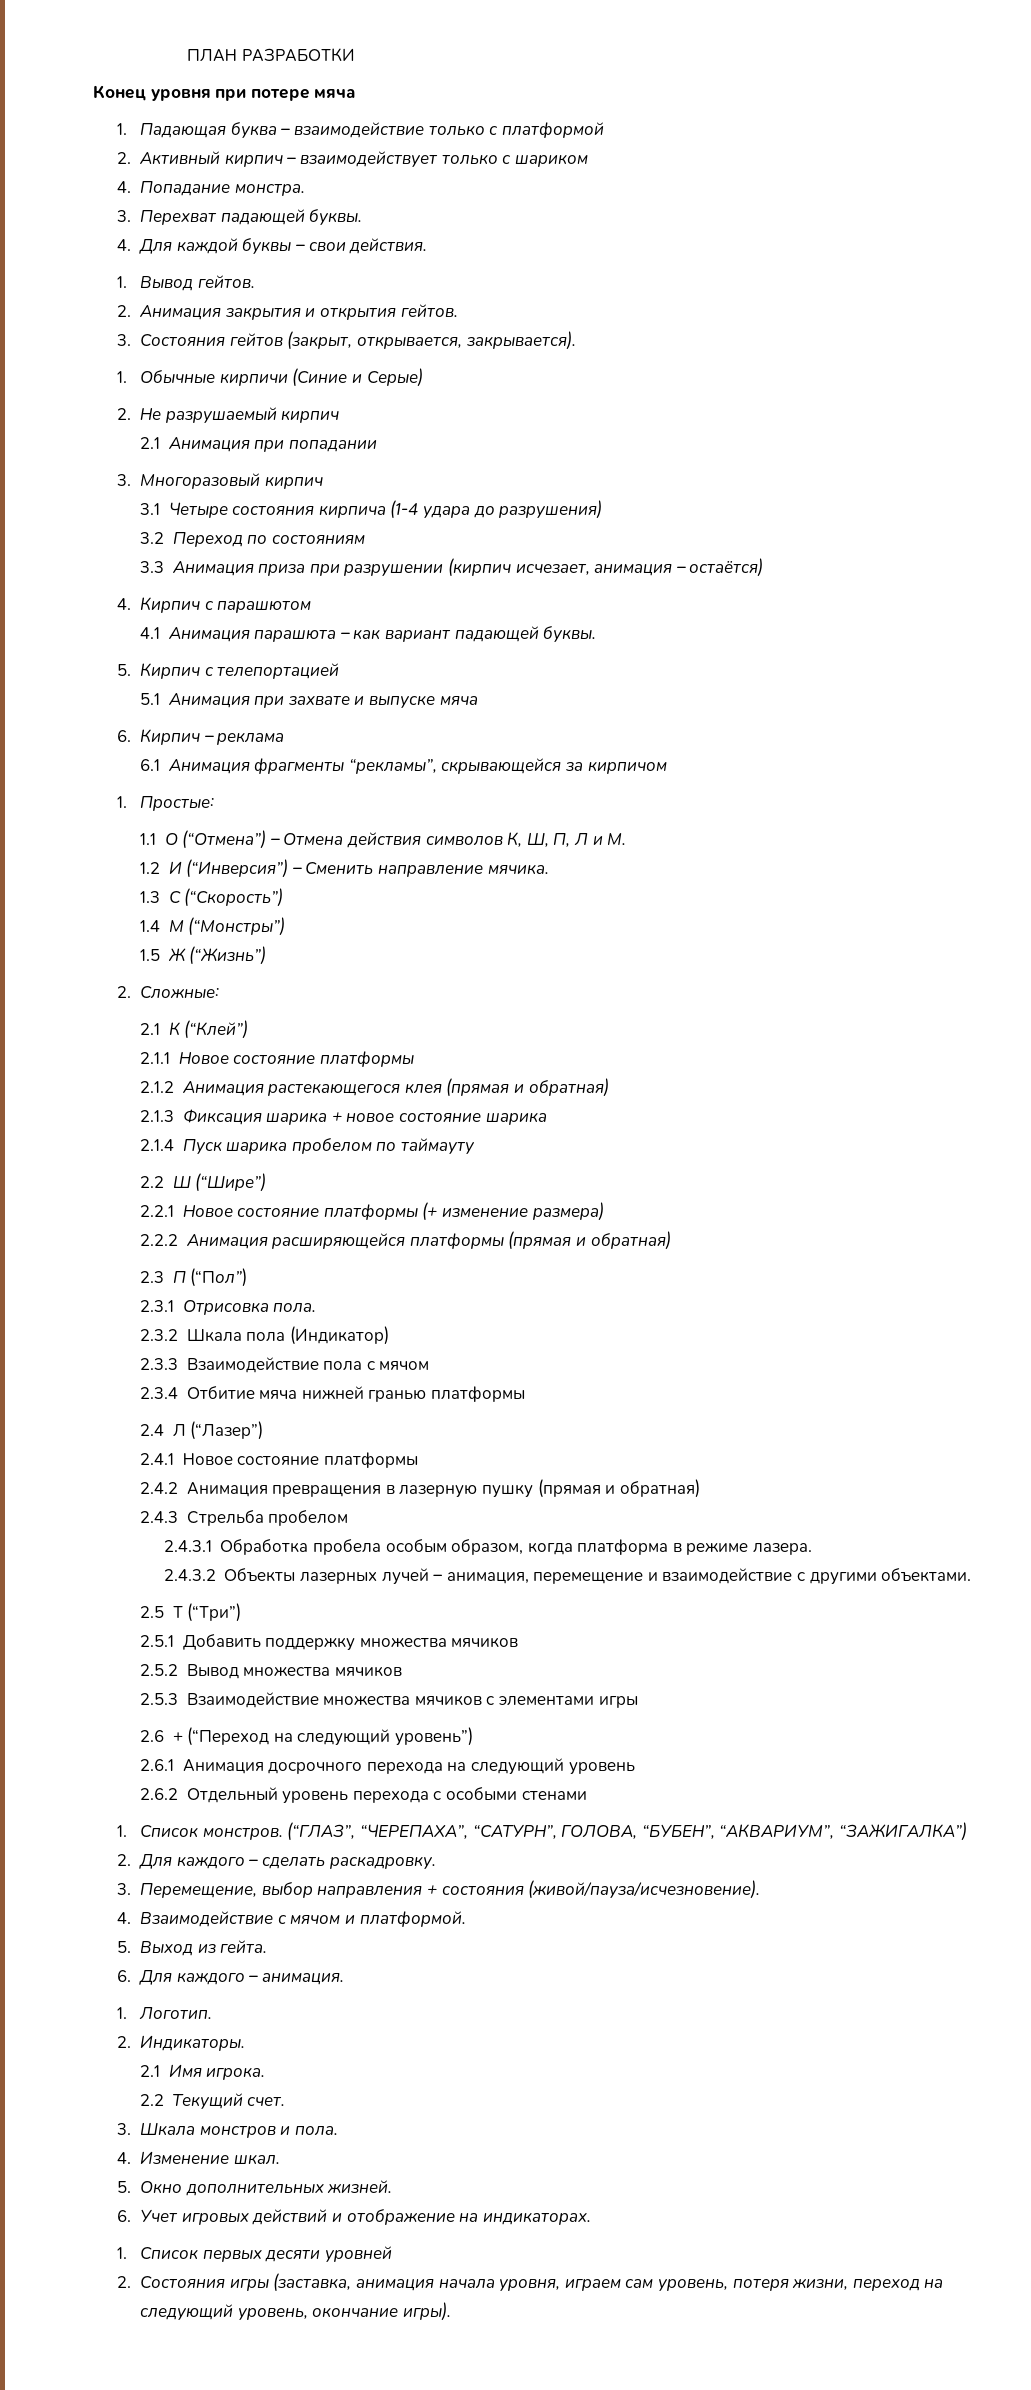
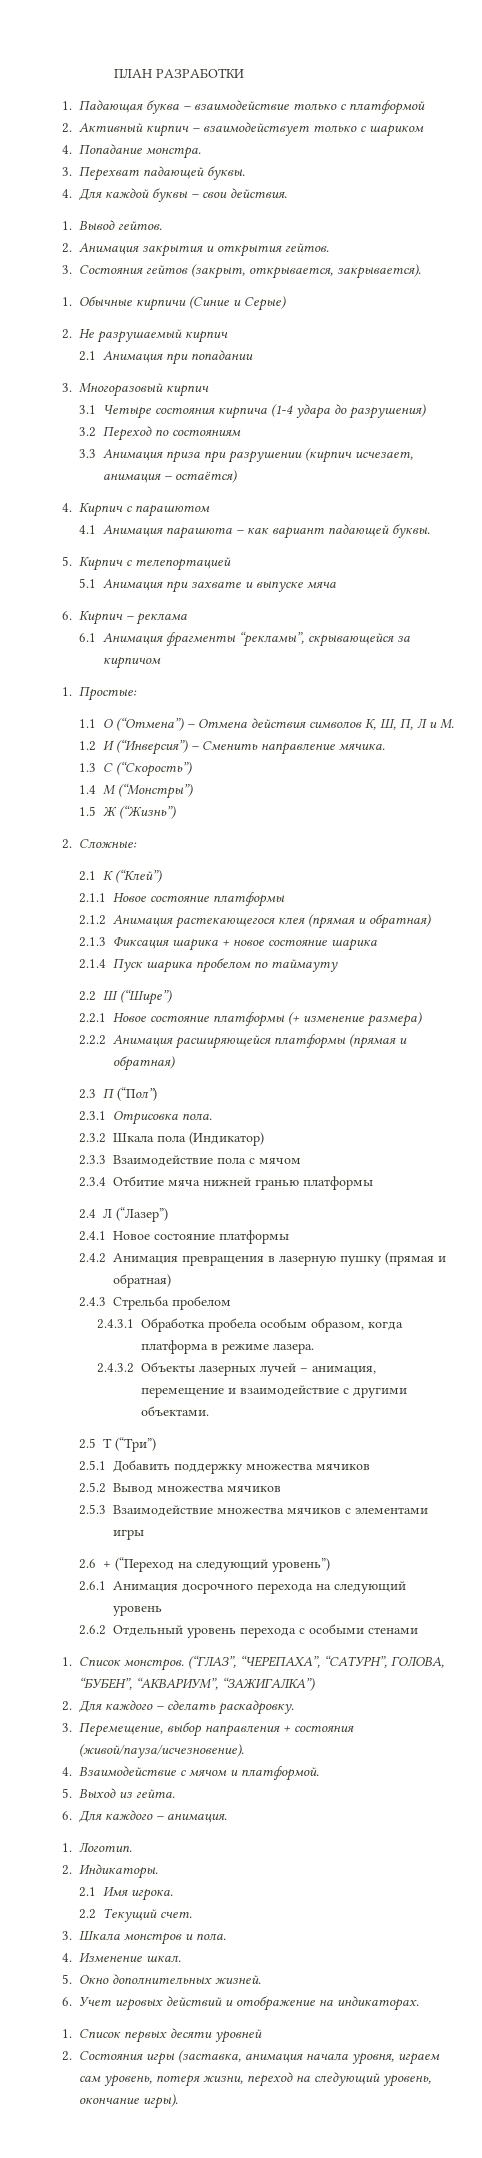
[93,85,356,101] // Конец уровня при потере мяча -> (245, 73) none

